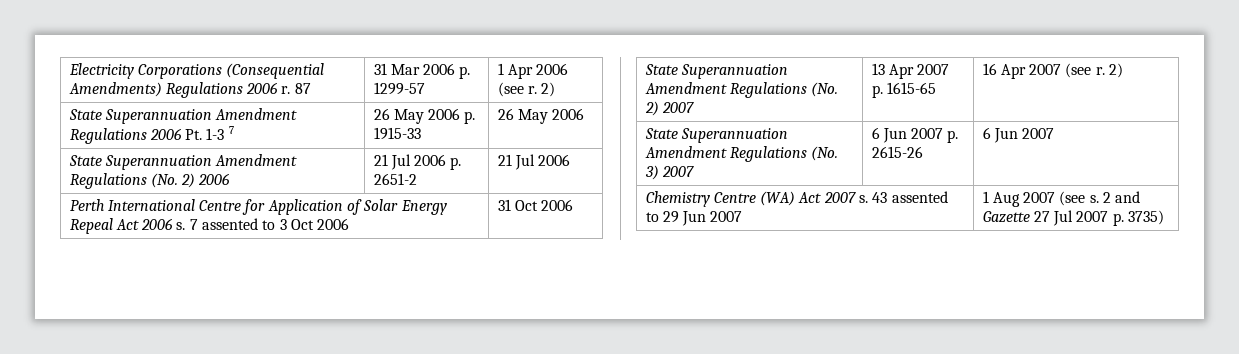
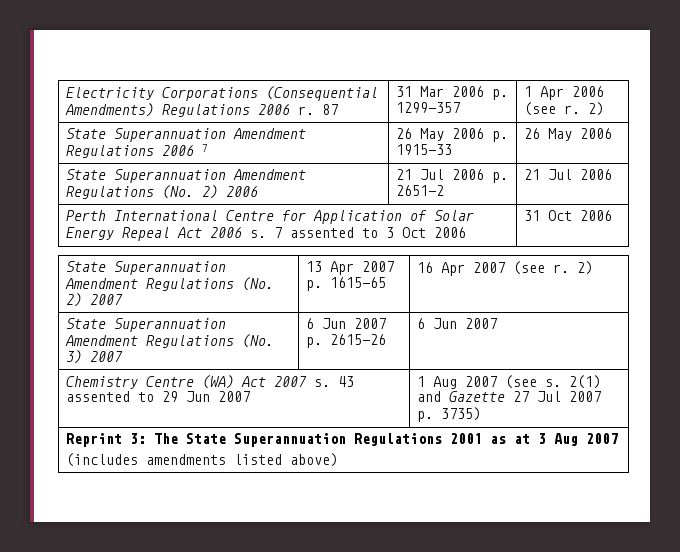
[373,82,425,95] 1299-57 -> [395,102,460,113] 1299-357
[185,128,225,140] Pt. 1-3 -> (194, 150) none
[1103,192,1112,203] 2 -> [568,375,601,389] 2(1)
(1165, 217) none -> [65,433,618,447] [65,453,338,467] // Reprint 3: The State Superannuation Regulations 2001 as at 3 Aug 2007 // (includes amendments listed above)

